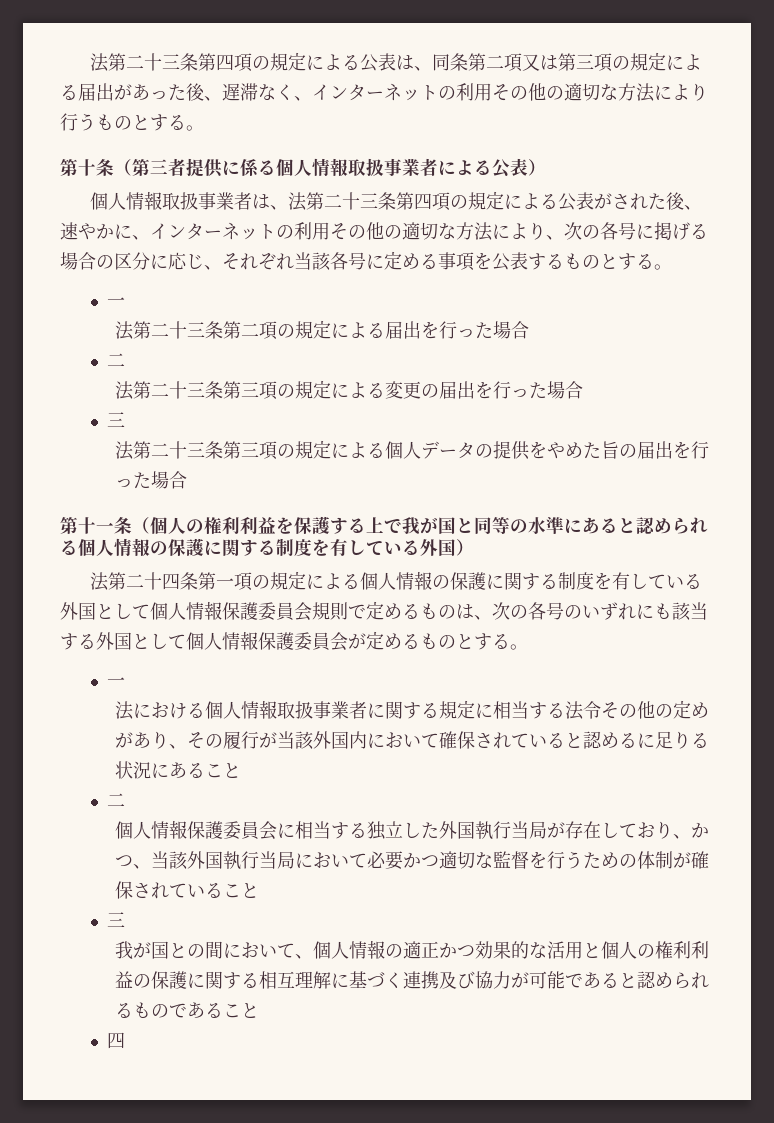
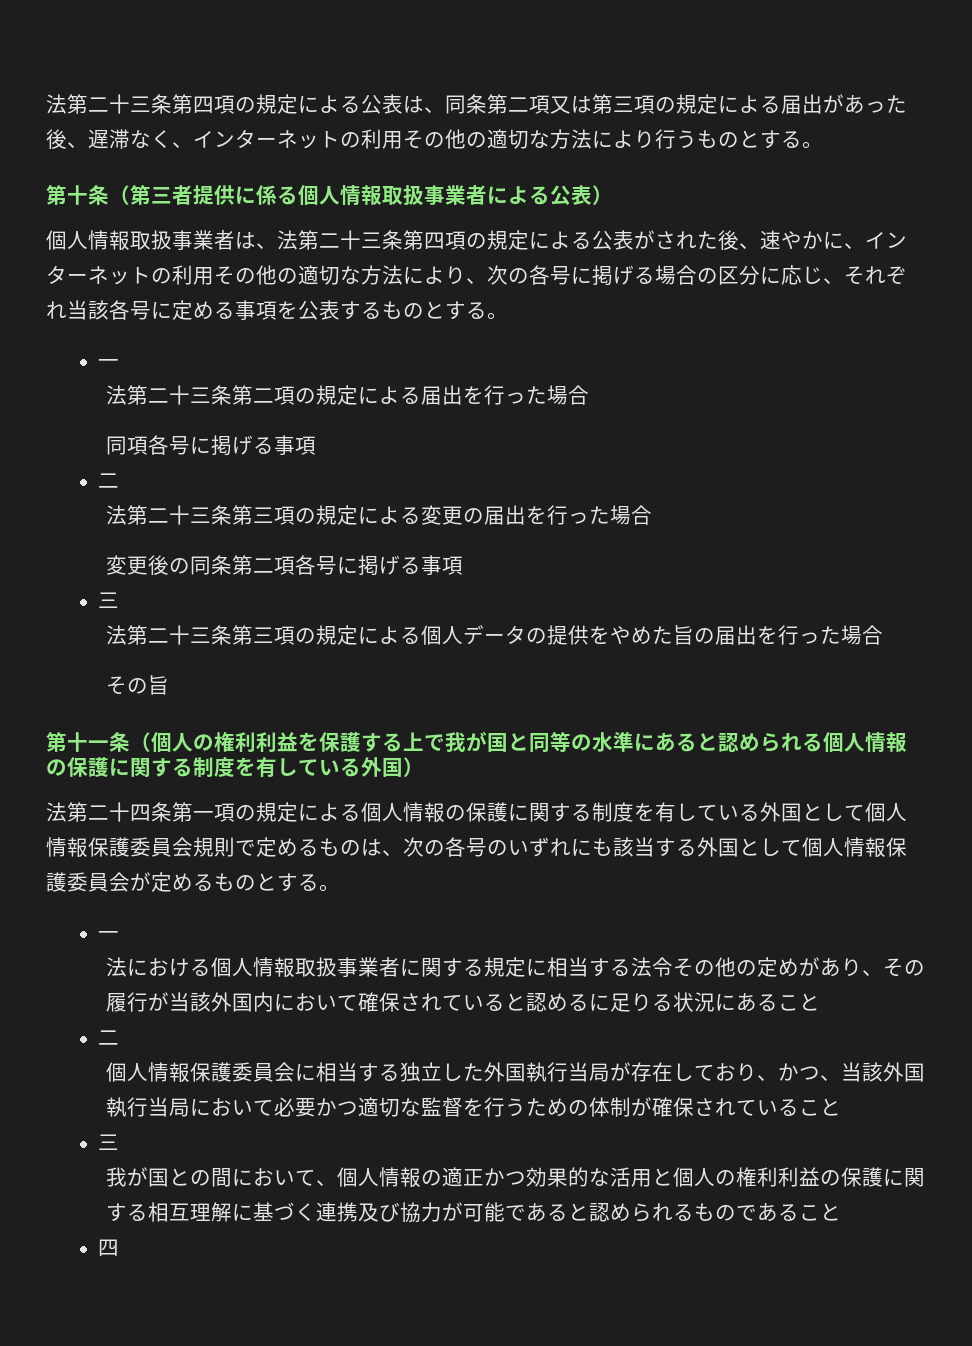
(529, 330) none -> [105,435,316,456] // 同項各号に掲げる事項
(583, 390) none -> [105,555,463,576] // 変更後の同条第二項各号に掲げる事項
(187, 480) none -> [105,675,169,695] // その旨

